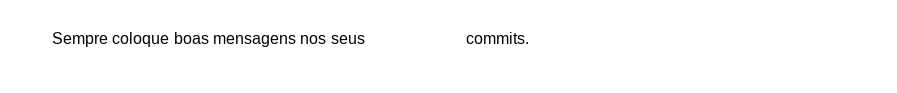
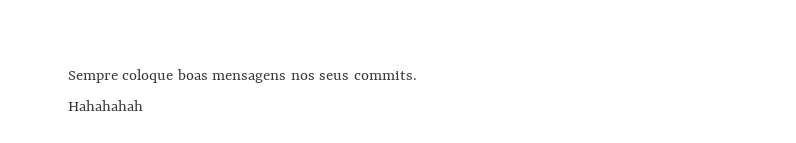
(529, 38) none -> [68,100,143,111] // Hahahahah

